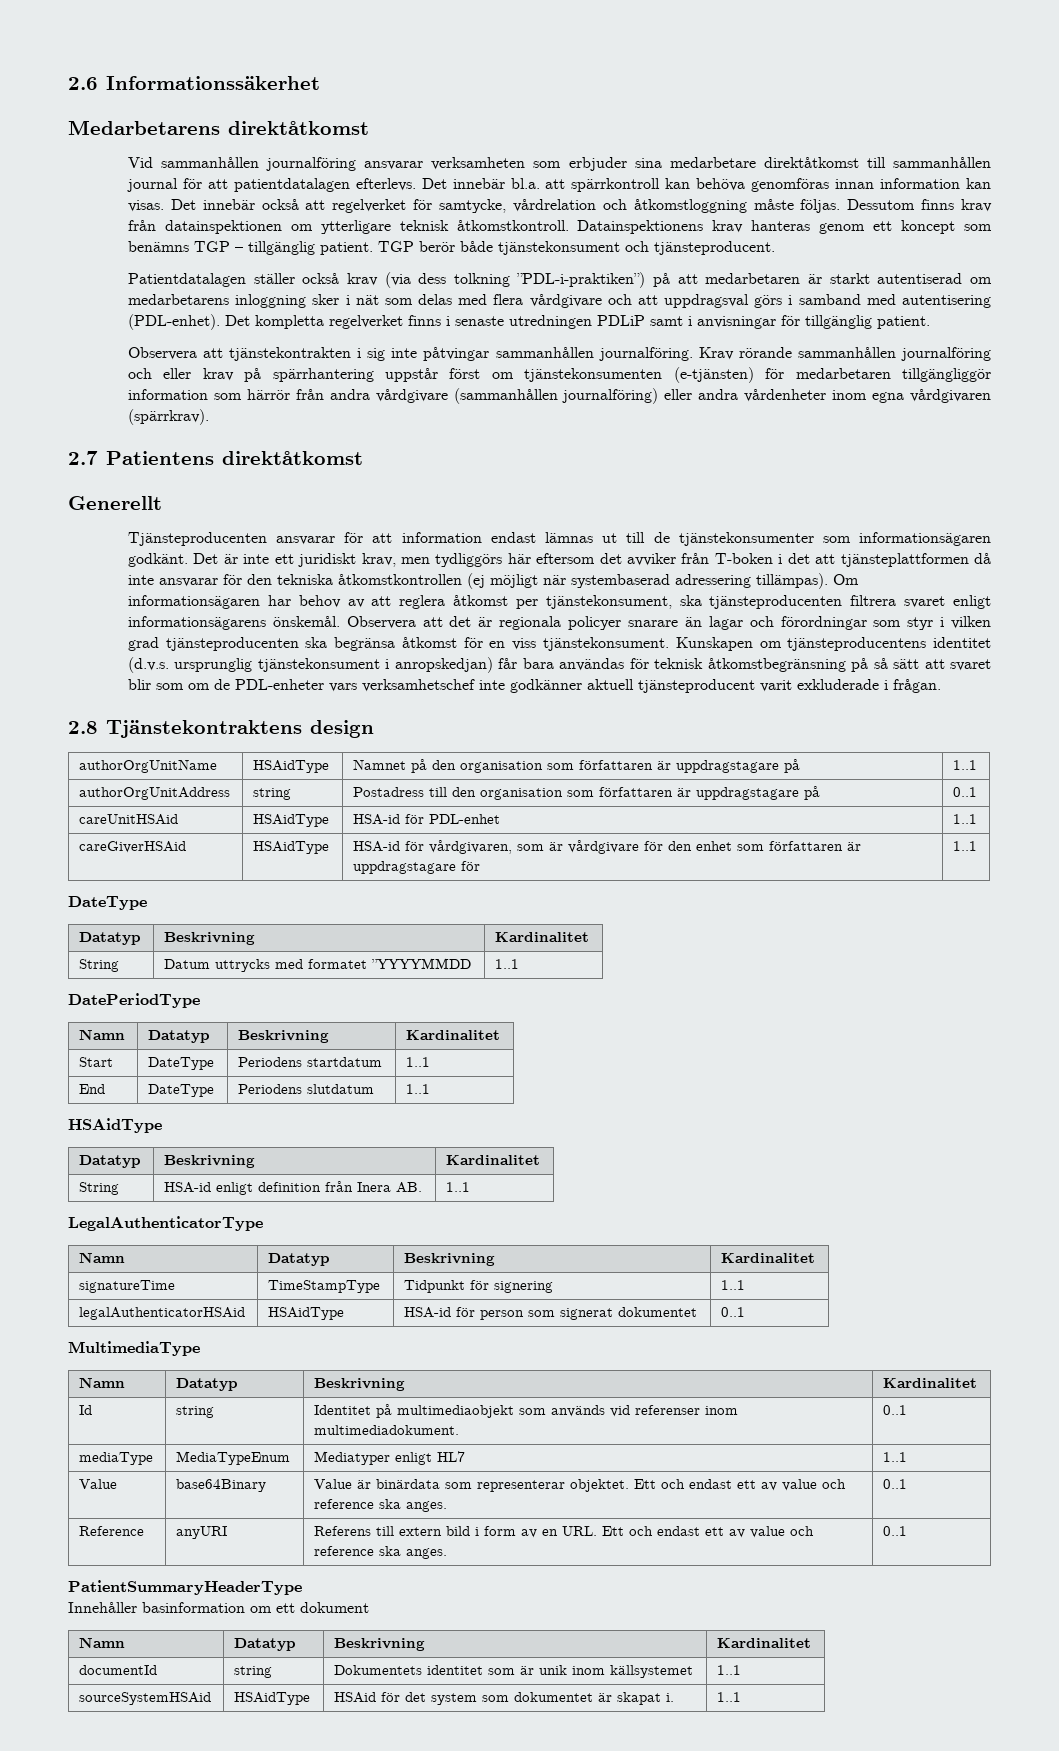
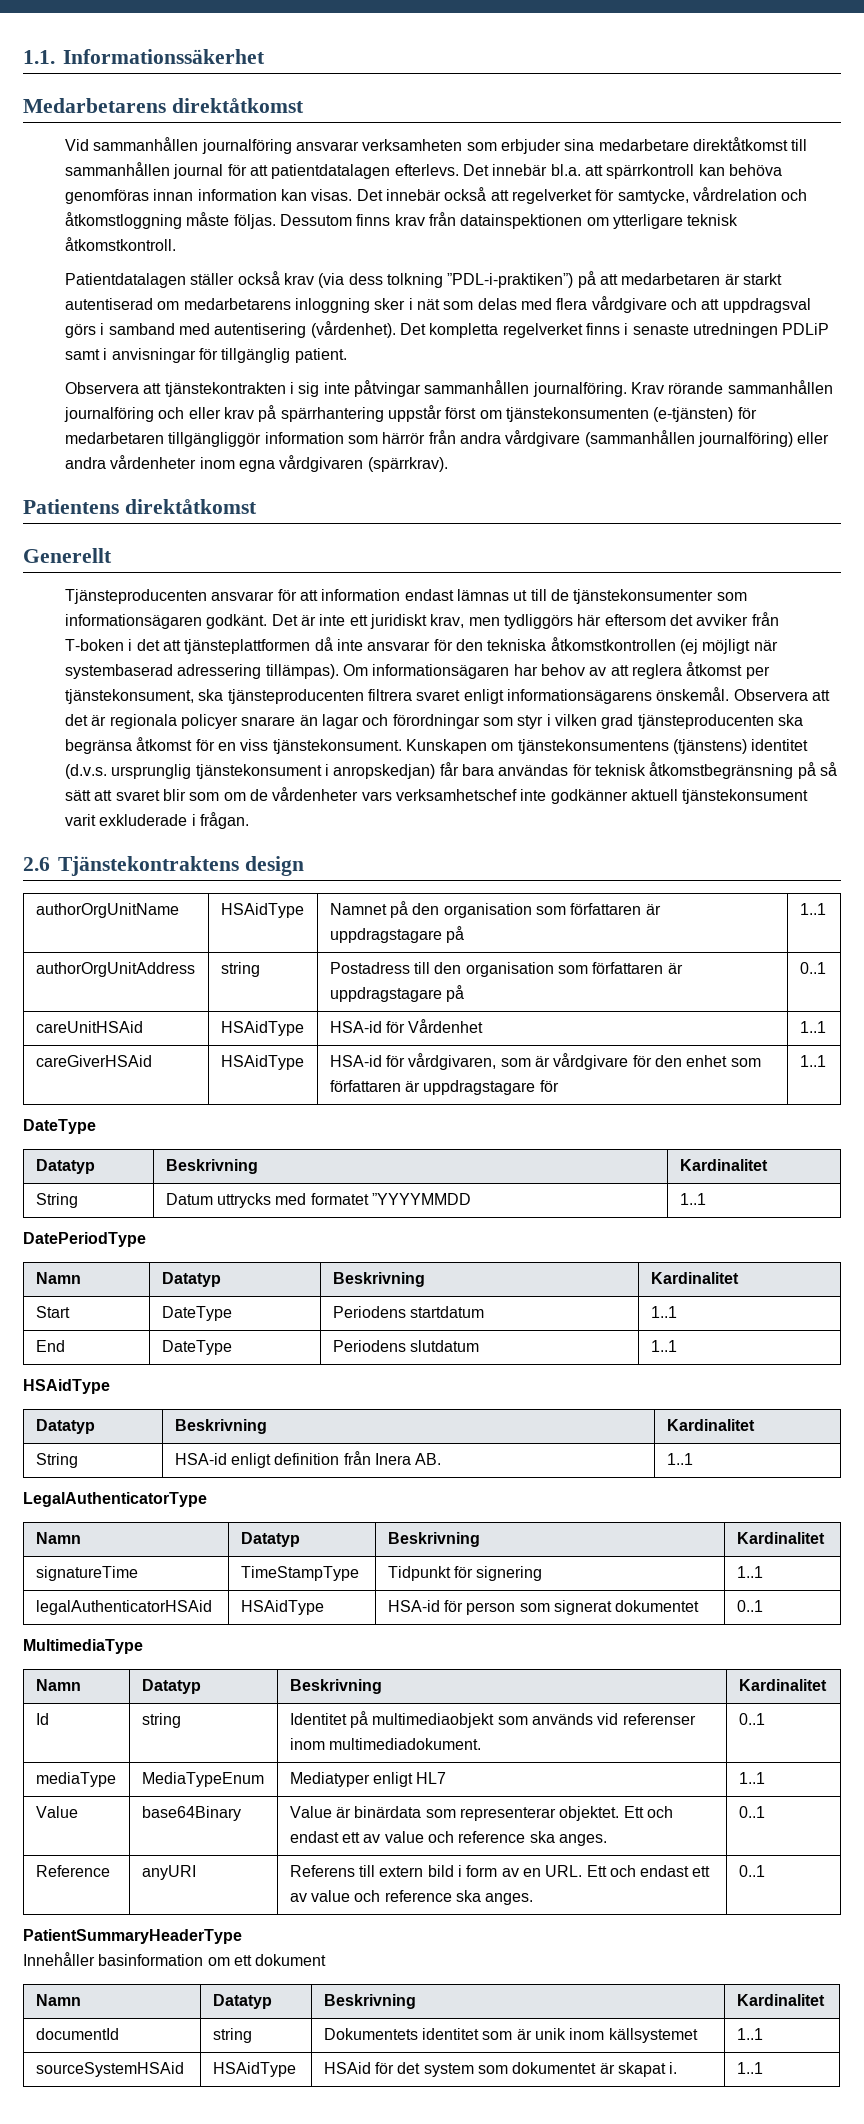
[68,77,98,90] 2.6 -> [23,50,55,64] 1.1.
[577,220,992,234] [127,241,775,255] Datainspektionens krav hanteras genom ett koncept som benämns TGP – tillgänglig patient. TGP berör både tjänstekonsument och tjänsteproducent. -> (177, 244) none
[127,314,220,330] (PDL-enhet). -> [310,321,396,338] (vårdenhet).
[68,451,98,465] 2.7 -> (448, 464) none
[787,637,927,651] tjänsteproducentens -> [517,739,747,754] tjänstekonsumentens (tjänstens)
[234,679,324,690] PDL-enheter -> [272,787,359,801] vårdenheter
[637,679,755,693] tjänsteproducent -> [682,789,809,804] tjänstekonsument
[68,721,98,734] 2.8 -> [23,857,50,871] 2.6
[429,814,501,824] PDL-enhet -> [408,1019,484,1033] Vårdenhet

